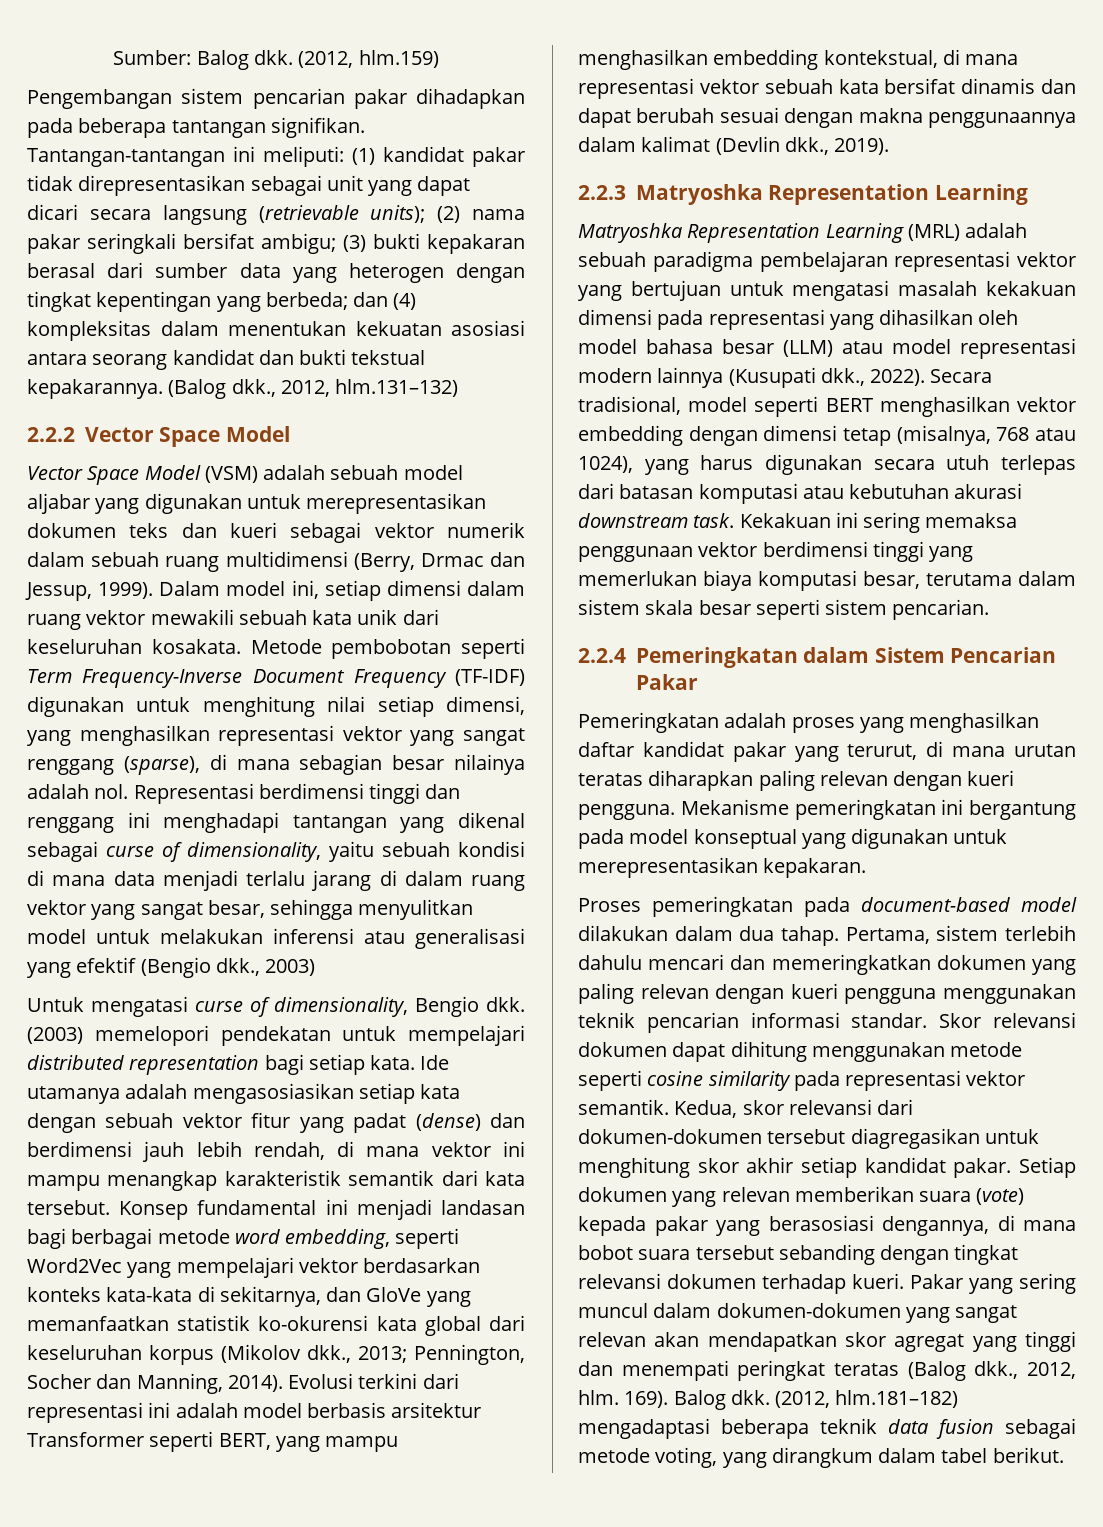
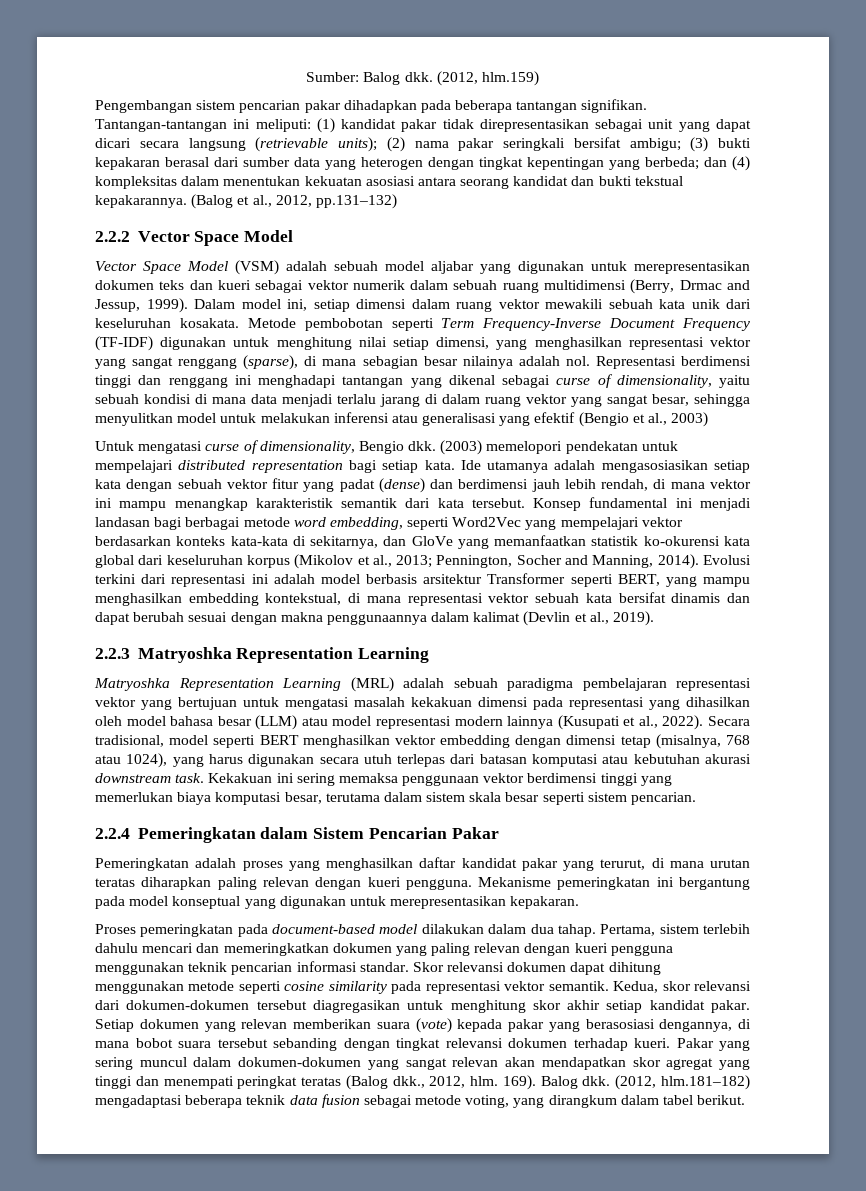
[231,379,459,397] dkk., 2012, hlm.131–132) -> [237,194,397,209] et al., 2012, pp.131–132)
[489,552,525,567] dan -> [726,280,750,290] and
[215,958,260,976] dkk., -> [632,413,668,425] et al.,
[307,1345,351,1363] dkk., -> [357,555,392,567] et al.,
[96,1374,132,1389] dan -> [565,555,589,565] and
[784,137,829,155] dkk., -> [574,612,609,624] et al.,
[820,368,865,386] dkk., -> [623,716,658,728] et al.,

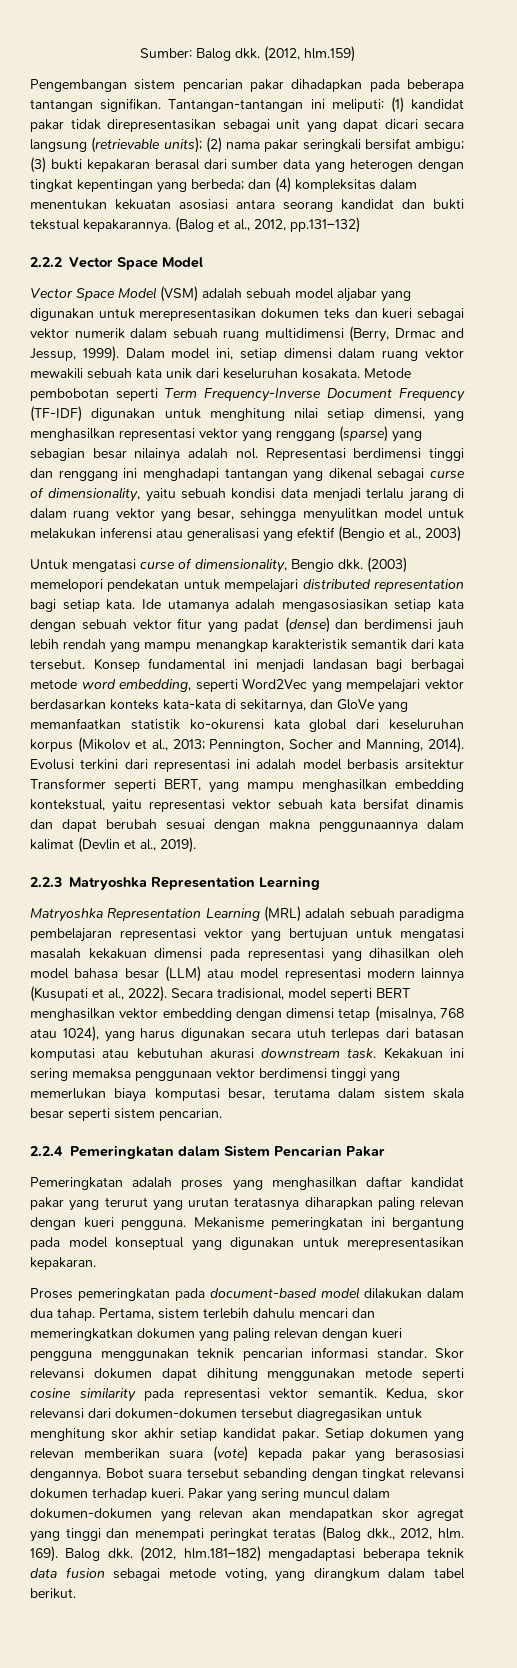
[132,355,357,370] sangat renggang (sparse), di mana -> [276,426,422,442] renggang (sparse) yang
[195,394,246,404] di mana -> (276, 493) none
[607,395,648,407] sangat -> (191, 516) none
[601,479,751,491] [95,498,112,508] rendah, di mana vektor ini -> [63,639,141,653] rendah yang
[348,593,401,603] di mana -> [112,799,142,813] yaitu
[600,858,750,870] [95,878,135,887] terurut, di mana urutan teratas -> [104,1197,300,1211] terurut yang urutan teratasnya
[659,1019,751,1032] [95,1038,173,1048] dengannya, di mana bobot -> [30,1468,144,1482] dengannya. Bobot
[405,1058,447,1070] sangat -> (191, 1516) none

